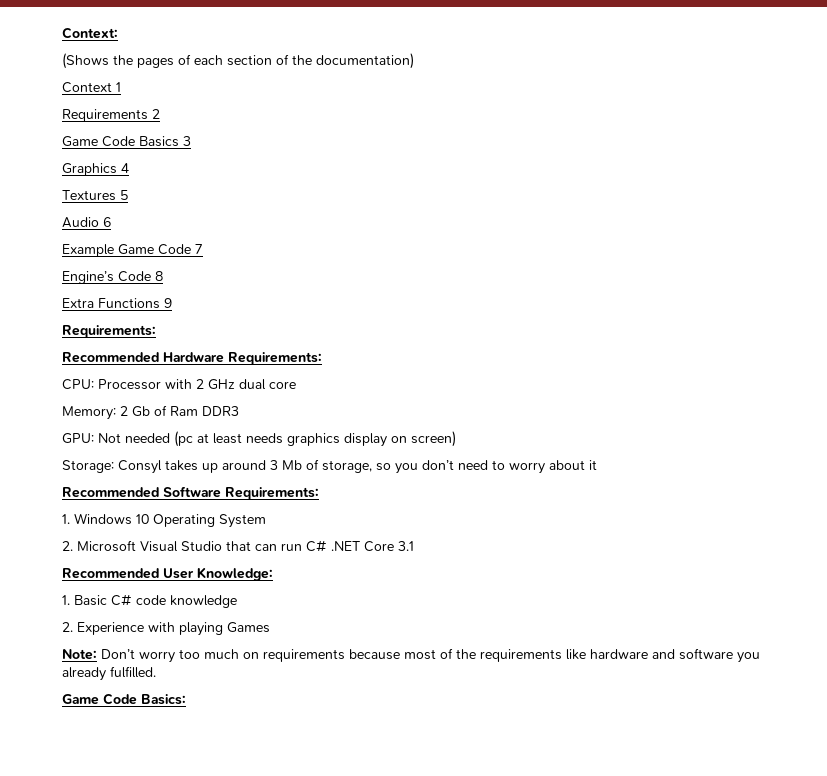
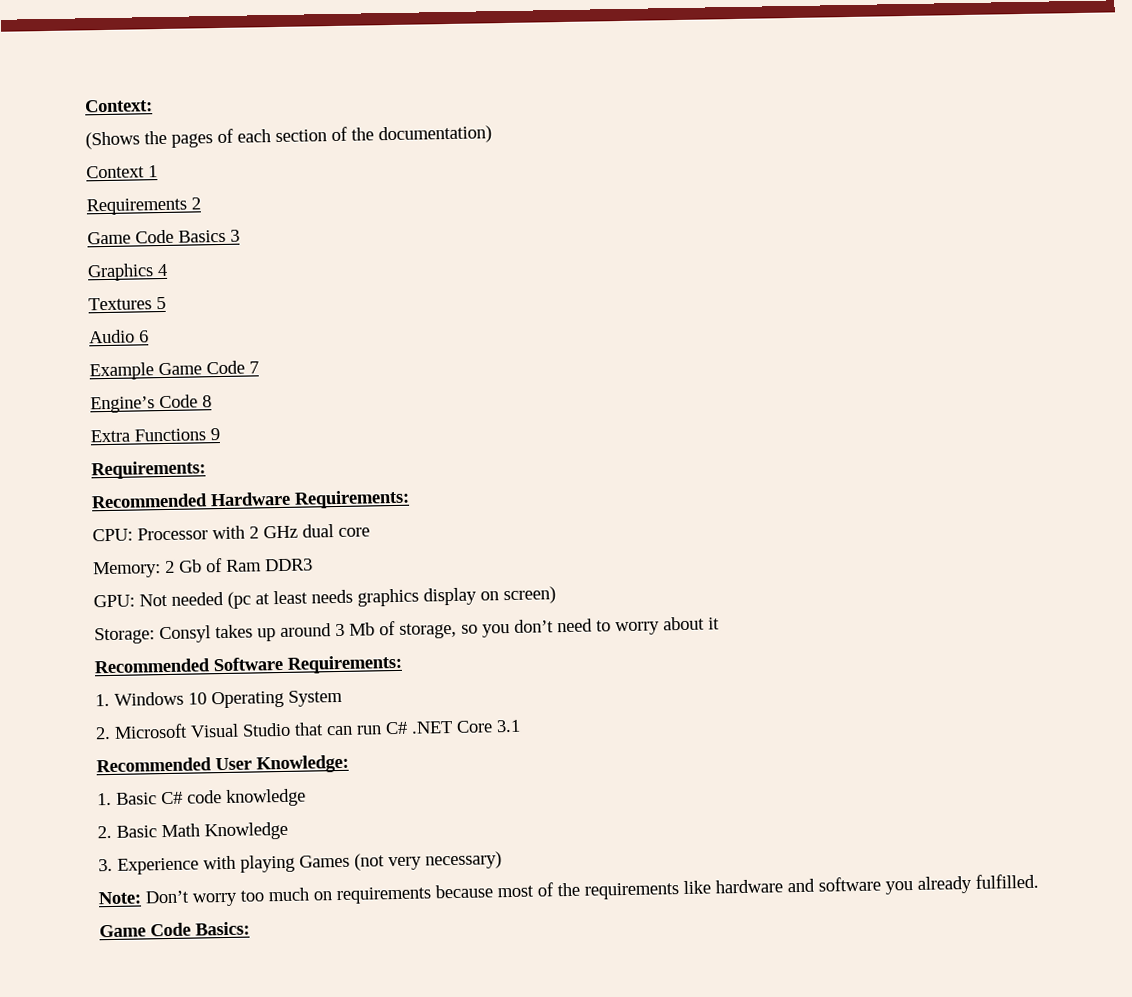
(73, 627) none -> [116,821,288,841] [98,858,113,872] Basic Math Knowledge // 3.
(270, 627) none -> [354,851,502,871] (not very necessary)

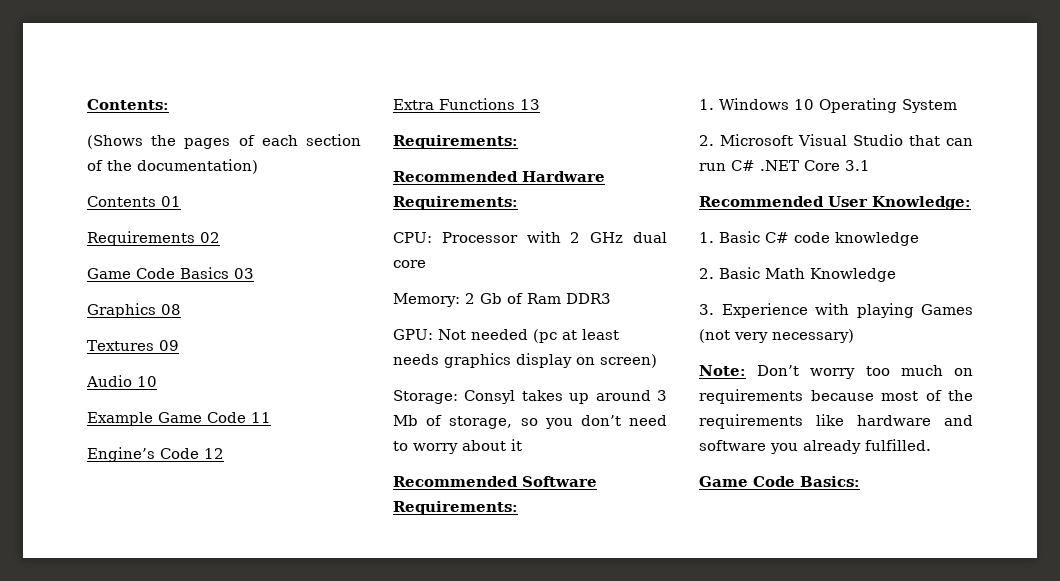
[84,99,153,113] Context: -> [87,99,169,110] Contents:
[86,165,158,179] Context 1 -> [87,196,181,207] Contents 01
[191,197,201,210] 2 -> [200,232,220,243] 02
[230,229,240,242] 3 -> [234,268,254,279] 03
[157,263,168,277] 4 -> [161,304,181,315] 08
[156,296,166,310] 5 -> [158,340,179,351] 09
[139,330,149,343] 6 -> [137,376,157,387] 10
[249,361,259,374] 7 -> [251,412,271,423] 11
[202,395,212,408] 8 -> [204,448,224,459] 12
[210,428,220,441] 9 -> [520,99,540,110] 13

